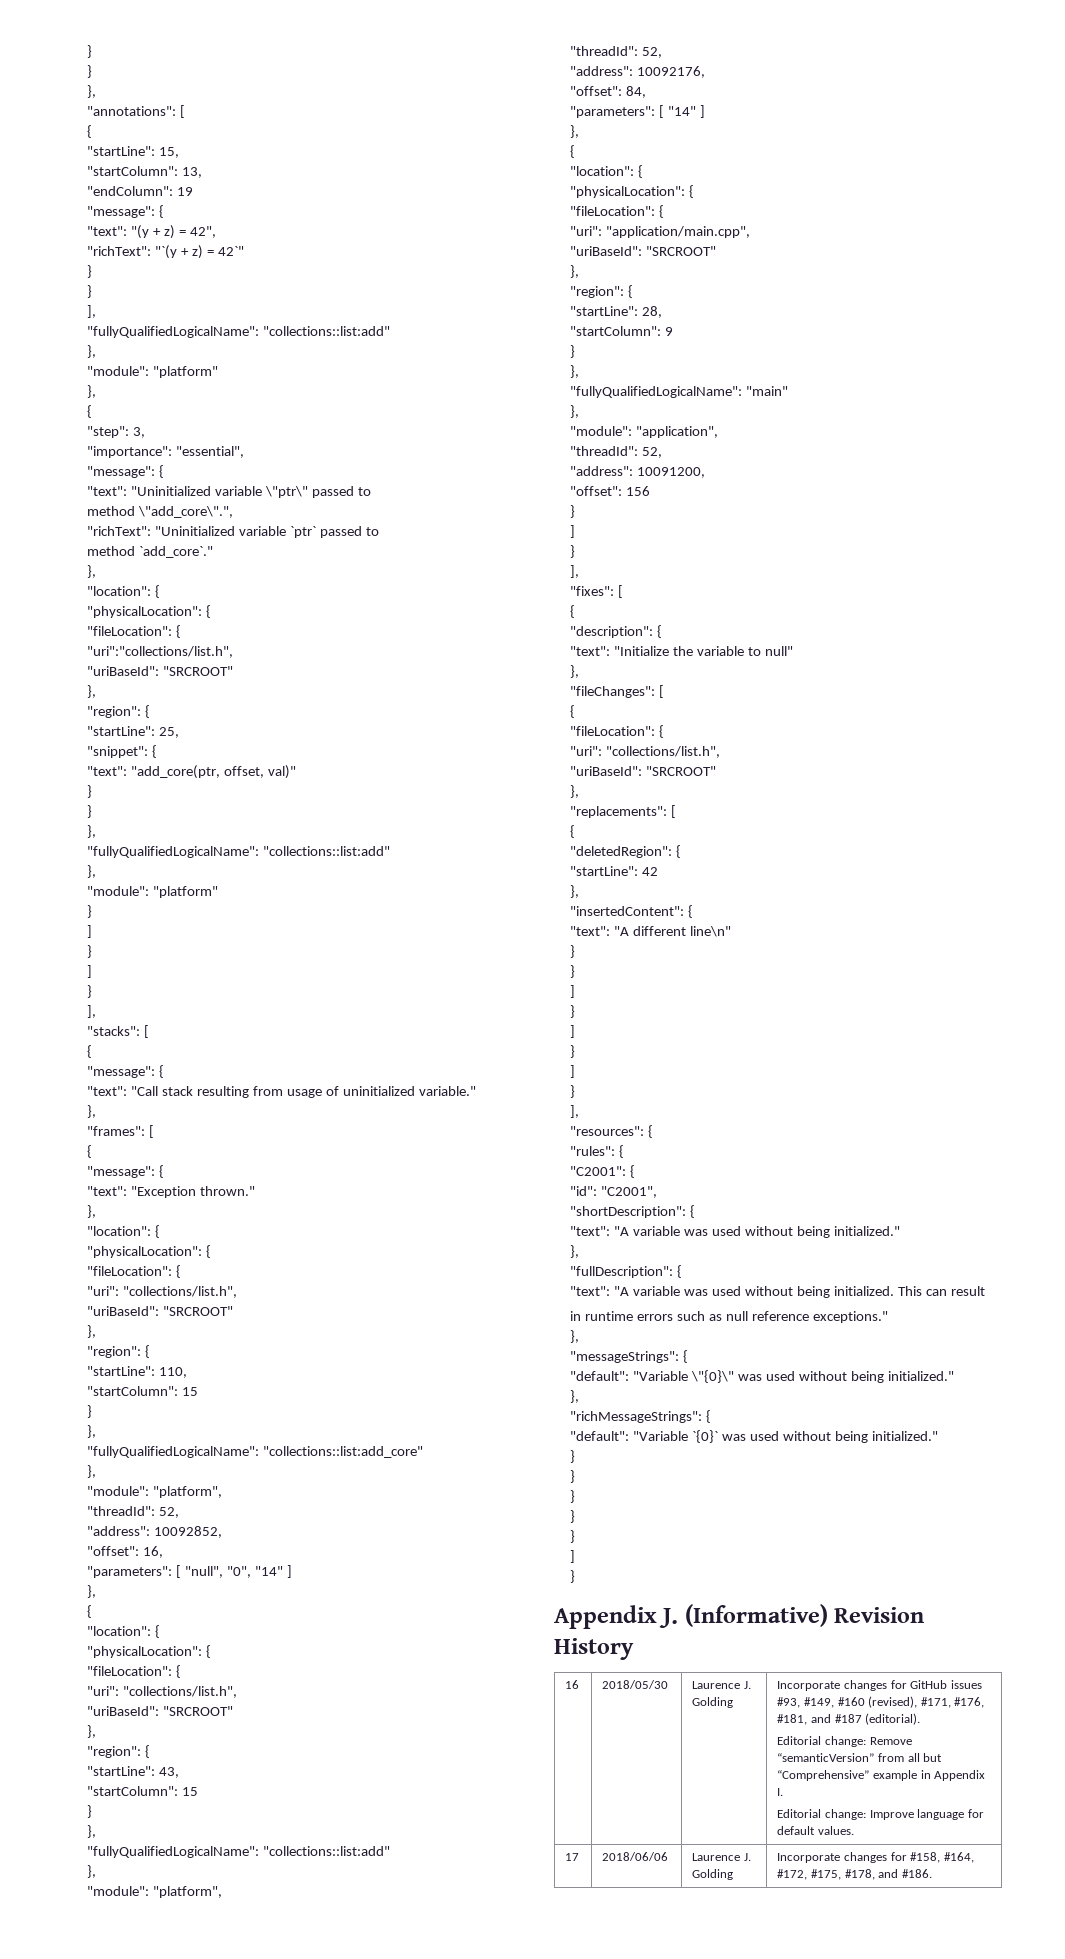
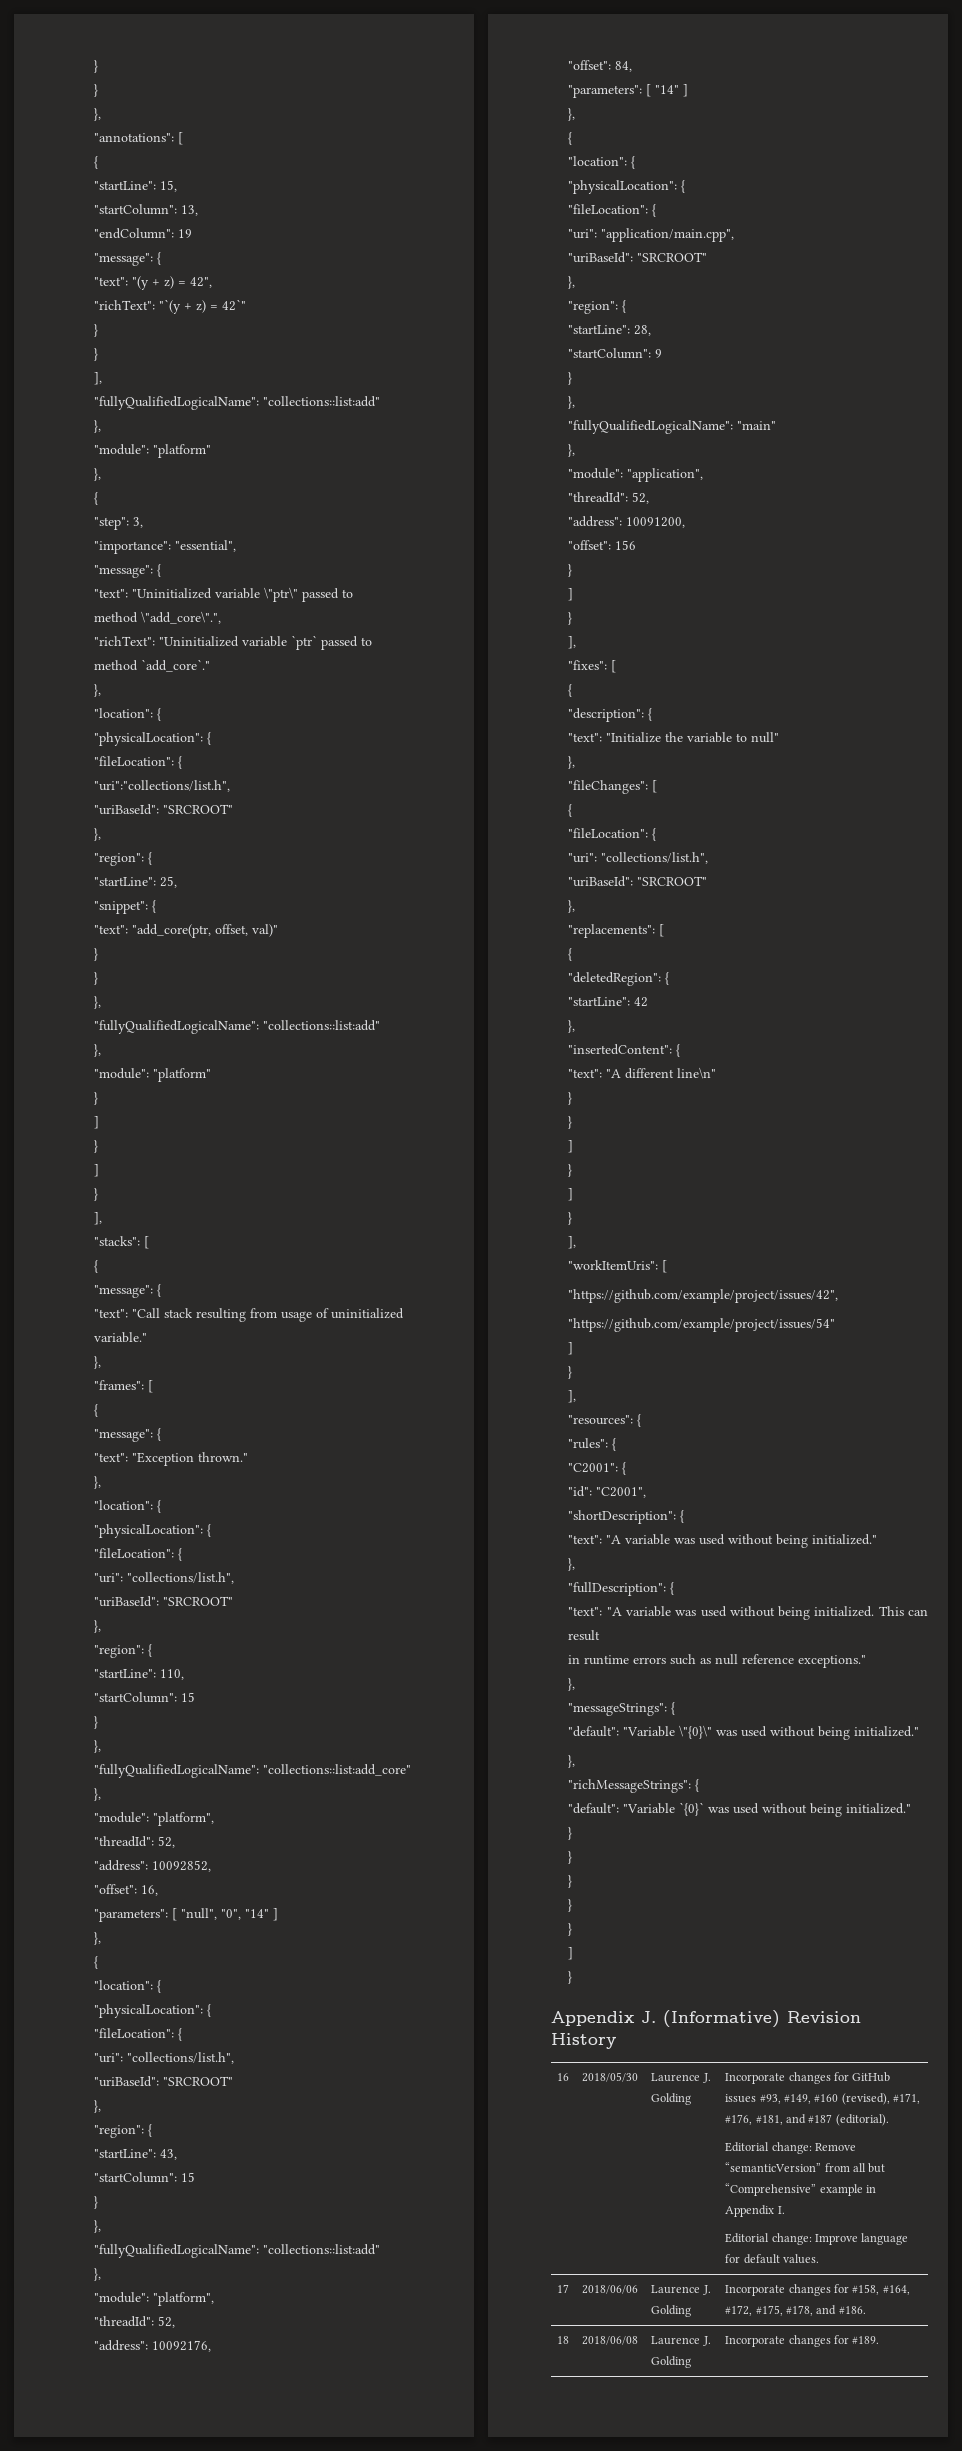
(576, 1051) none -> [568,1236,577,1249] [568,1260,668,1273] [568,1289,839,1303] [568,1318,836,1332] // ], // "workItemUris": [ // "https://github.com/example/project/issues/42", // "https://github.com/example/project/issues/54"
(932, 1873) none -> [557,2336,570,2344] [582,2336,639,2345] [651,2336,711,2346] [651,2356,692,2368] [725,2335,880,2347] // 18 | 2018/06/08 | Laurence J. Golding | Incorporate changes for #189.

